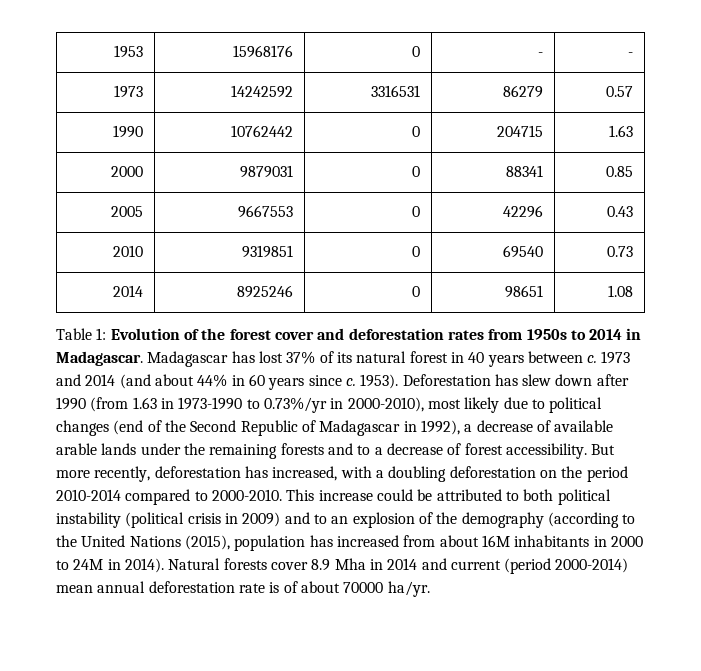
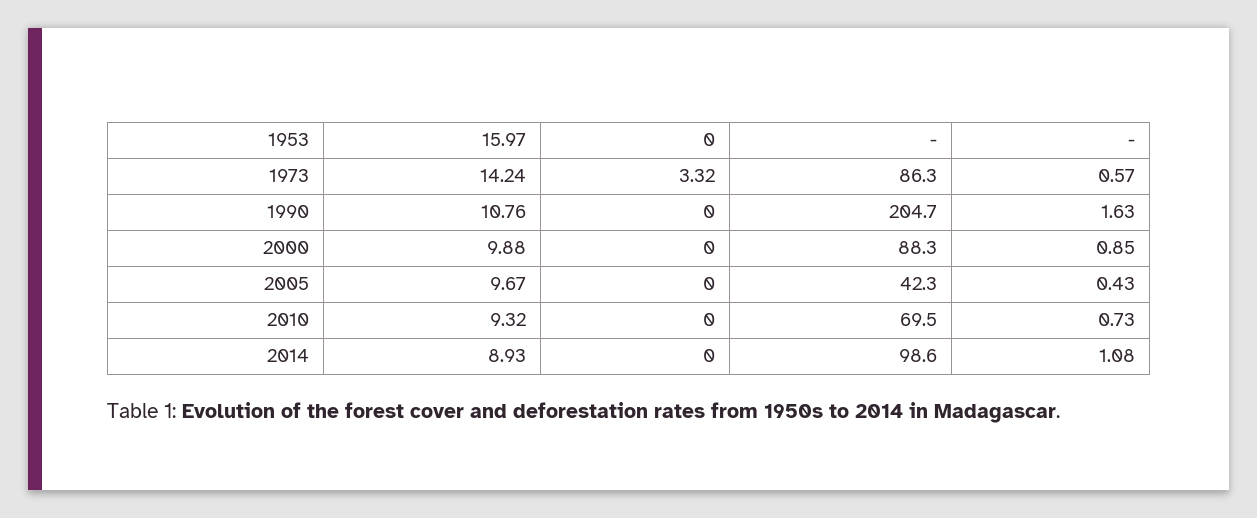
[232,45,293,58] 15968176 -> [482,133,527,146] 15.97
[230,85,293,98] [370,85,420,97] [502,85,543,98] 14242592 | 3316531 | 86279 -> [480,169,527,182] [679,169,716,182] [899,169,938,182] 14.24 | 3.32 | 86.3
[230,125,293,137] [411,126,420,137] [496,125,543,137] 10762442 | 0 | 204715 -> [481,205,527,218] [703,205,716,218] [889,205,938,218] 10.76 | 0 | 204.7
[239,165,293,178] [411,166,420,177] [505,165,543,177] 9879031 | 0 | 88341 -> [487,241,527,254] [703,241,716,254] [898,241,938,254] 9.88 | 0 | 88.3
[237,205,293,218] [411,206,420,217] [502,205,543,218] 9667553 | 0 | 42296 -> [490,277,527,290] [703,277,716,290] [900,277,938,290] 9.67 | 0 | 42.3
[241,245,293,258] [411,246,420,257] [502,245,543,258] 9319851 | 0 | 69540 -> [490,313,527,326] [703,313,716,326] [900,313,938,326] 9.32 | 0 | 69.5
[236,285,293,298] [411,286,420,297] [504,285,543,298] 8925246 | 0 | 98651 -> [488,349,527,362] [703,349,716,362] [899,349,938,362] 8.93 | 0 | 98.6
[147,351,631,367] [56,374,629,390] [56,397,603,413] [56,420,614,436] [56,443,616,459] [56,466,628,482] [56,489,611,505] [56,512,636,528] [56,535,643,551] [56,558,629,574] [56,581,430,597] Madagascar has lost 37% of its natural forest in 40 years between c. 1973 and 2014 (and about 44% in 60 years since c. 1953). Deforestation has slew down after 1990 (from 1.63 in 1973-1990 to 0.73%/yr in 2000-2010), most likely due to political changes (end of the Second Republic of Madagascar in 1992), a decrease of available arable lands under the remaining forests and to a decrease of forest accessibility. But more recently, deforestation has increased, with a doubling deforestation on the period 2010-2014 compared to 2000-2010. This increase could be attributed to both political instability (political crisis in 2009) and to an explosion of the demography (according to the United Nations (2015), population has increased from about 16M inhabitants in 2000 to 24M in 2014). Natural forests cover 8.9 Mha in 2014 and current (period 2000-2014) mean annual deforestation rate is of about 70000 ha/yr. -> (1060, 413) none

